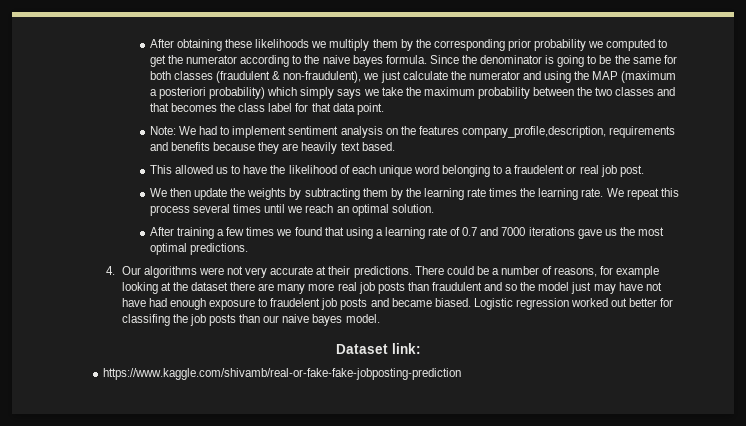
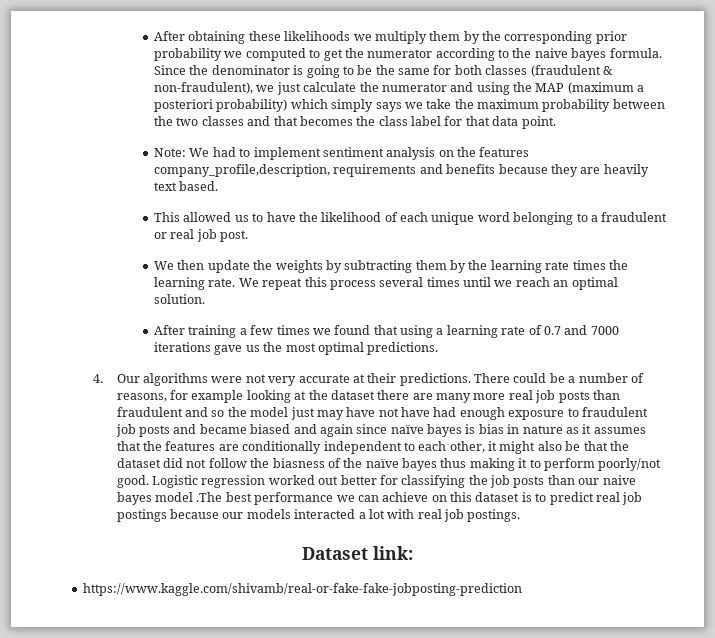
[514,165,565,174] fraudelent -> [601,212,668,222] fraudulent
[270,298,321,307] fraudelent -> [581,407,648,417] fraudulent
[434,298,471,307] biased. -> [250,424,646,437] [116,441,629,454] [116,458,662,471] [116,475,149,488] biased and again since naïve bayes is bias in nature as it assumes that the features are conditionally independent to each other, it might also be that the dataset did not follow the biasness of the naïve bayes thus making it to perform poorly/not good.
[121,314,170,326] classifing -> [401,475,466,488] classifying
[345,314,380,323] model. -> [155,492,643,505] [116,509,521,522] model .The best performance we can achieve on this dataset is to predict real job postings because our models interacted a lot with real job postings.

